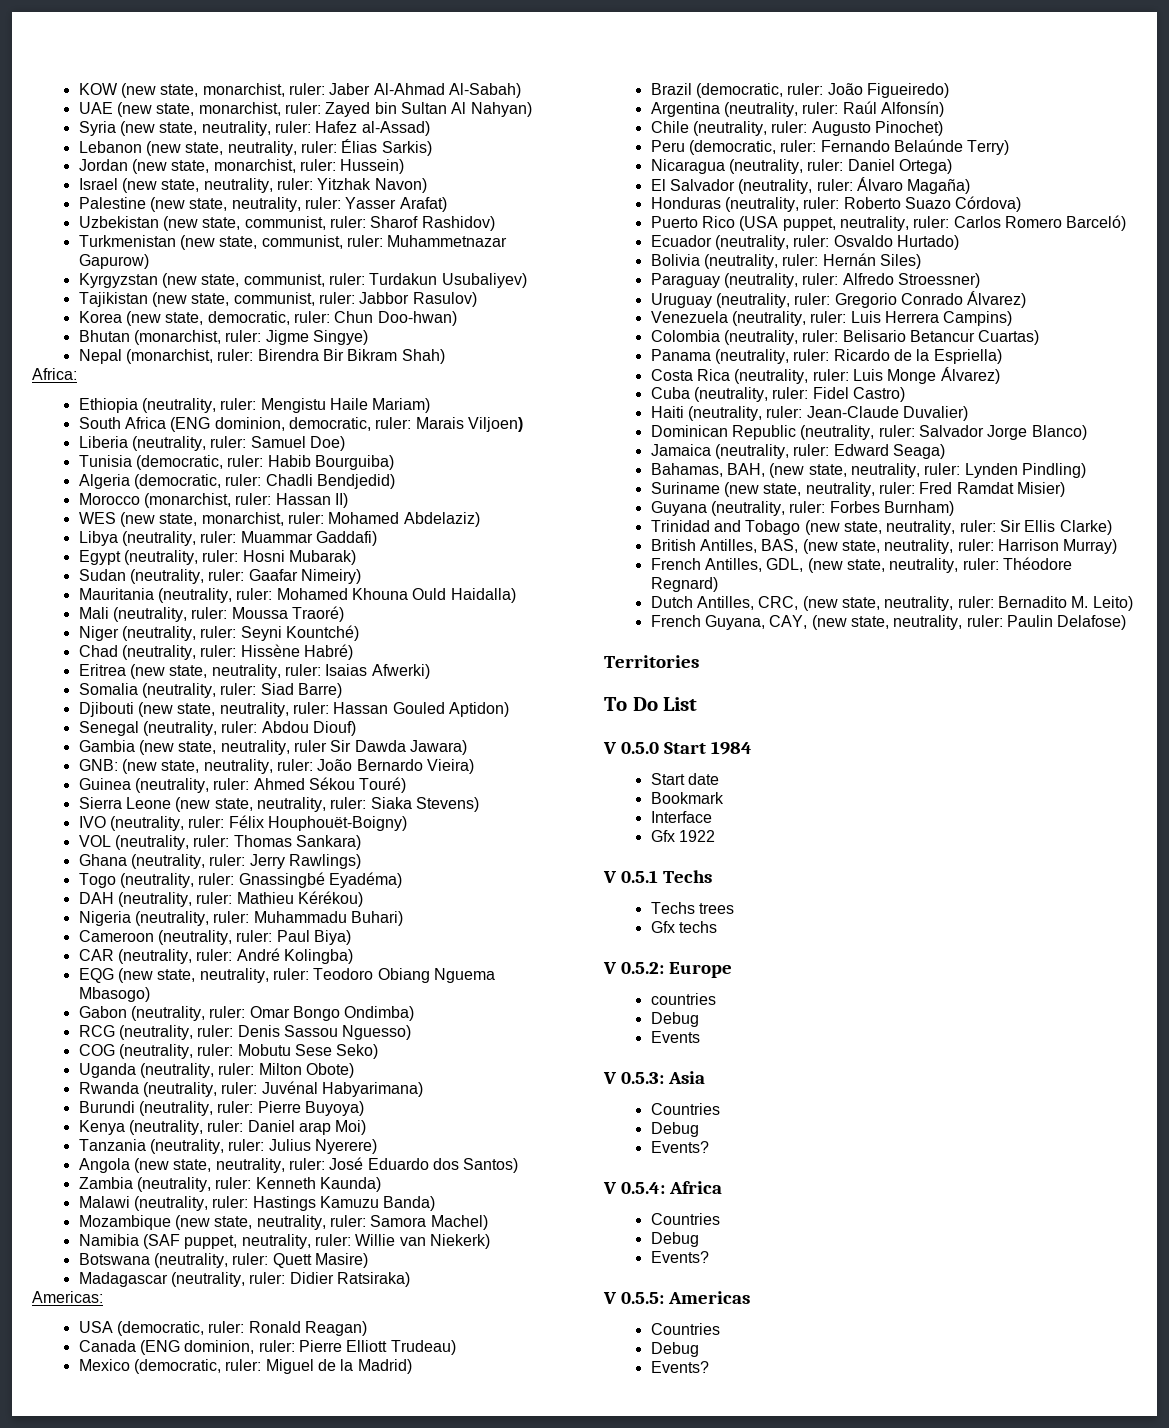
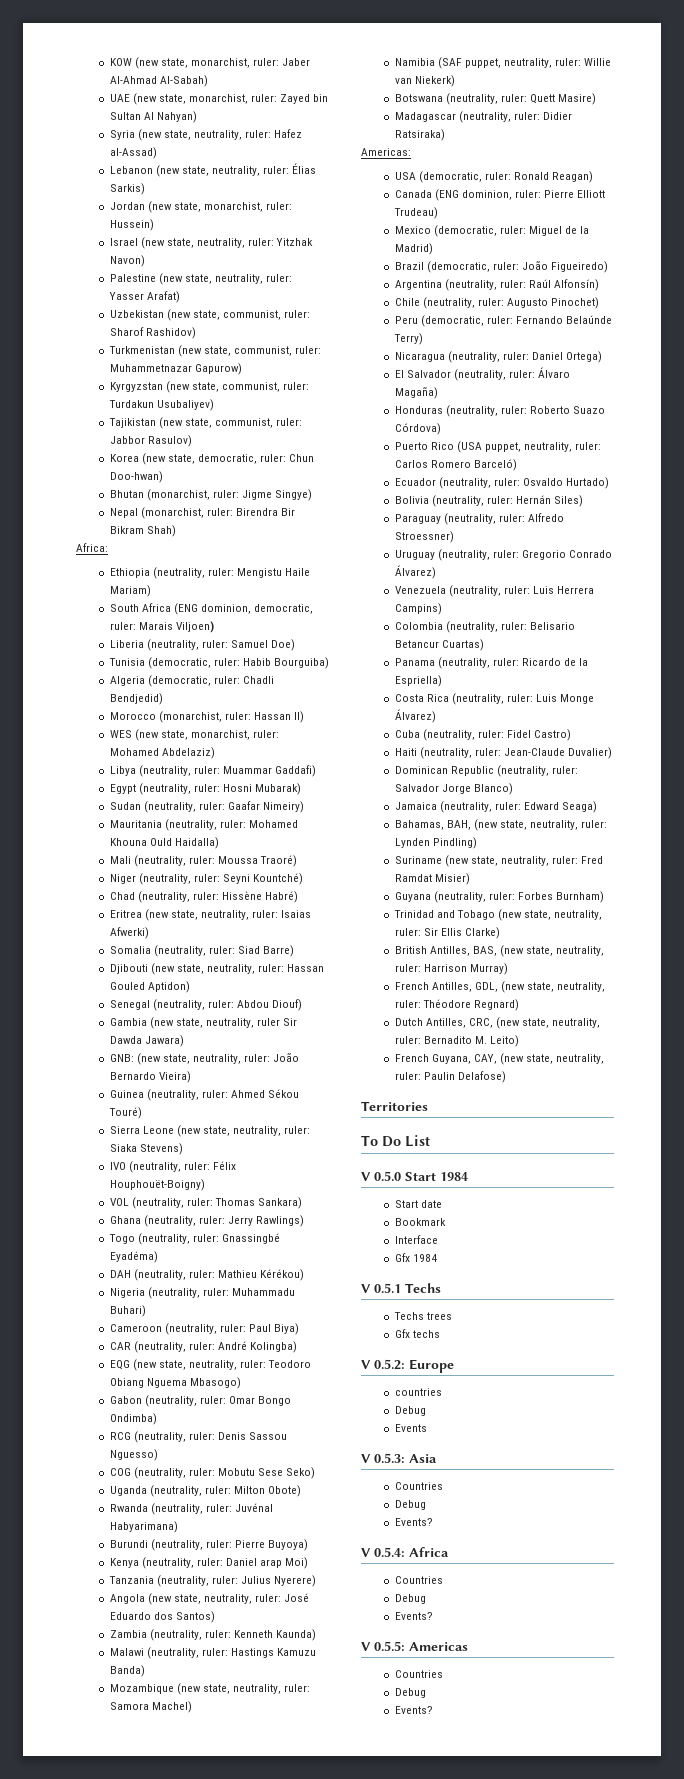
[679,830,716,842] 1922 -> [412,1254,437,1262] 1984

